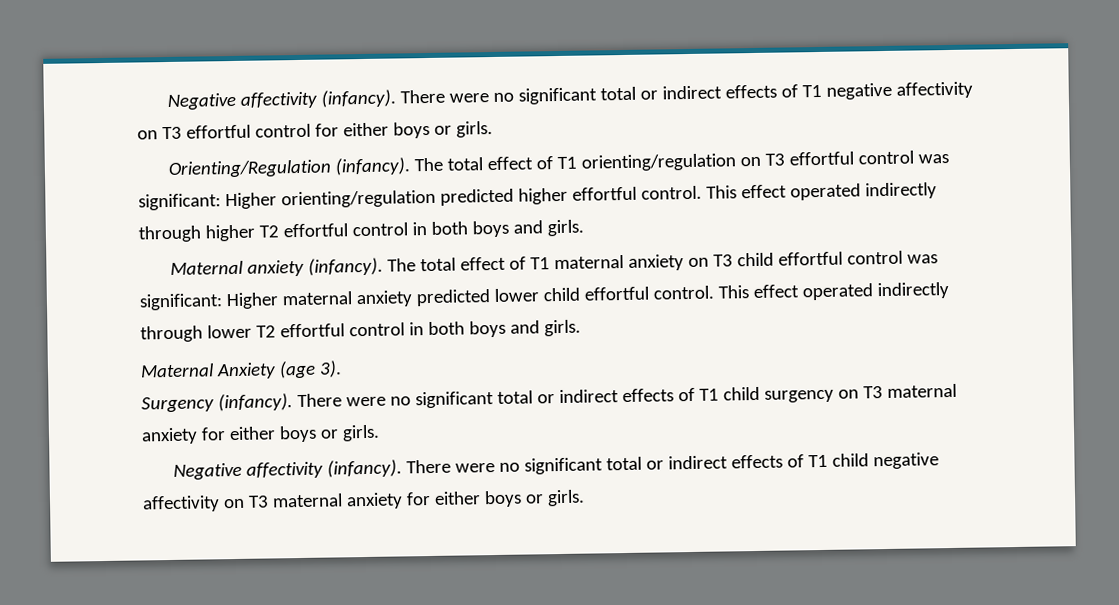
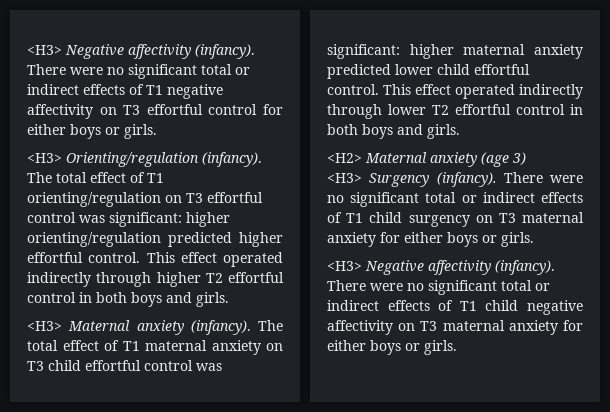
(166, 101) none -> [27,45,62,55] <H3>
[167,159,332,178] Orienting/Regulation -> [27,152,199,167] <H3> Orienting/regulation
[224,192,277,210] Higher -> [186,212,230,227] higher
(584, 228) none -> [27,321,62,331] <H3>
[225,292,279,310] Higher -> [409,44,454,59] higher
[140,360,342,380] Maternal Anxiety (age 3). // -> [327,152,526,167] [327,173,362,183] <H2> Maternal anxiety (age 3) // <H3>
(380, 433) none -> [327,261,362,271] <H3>

